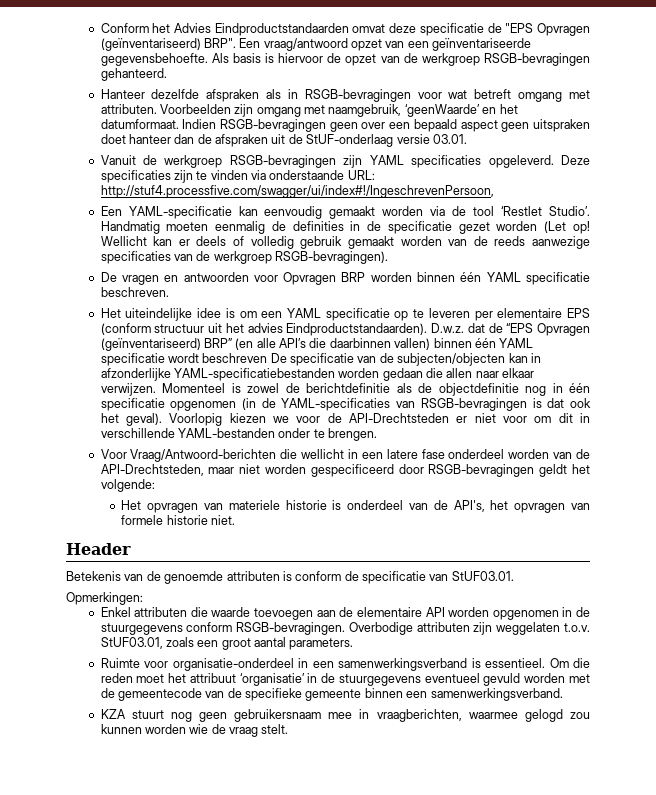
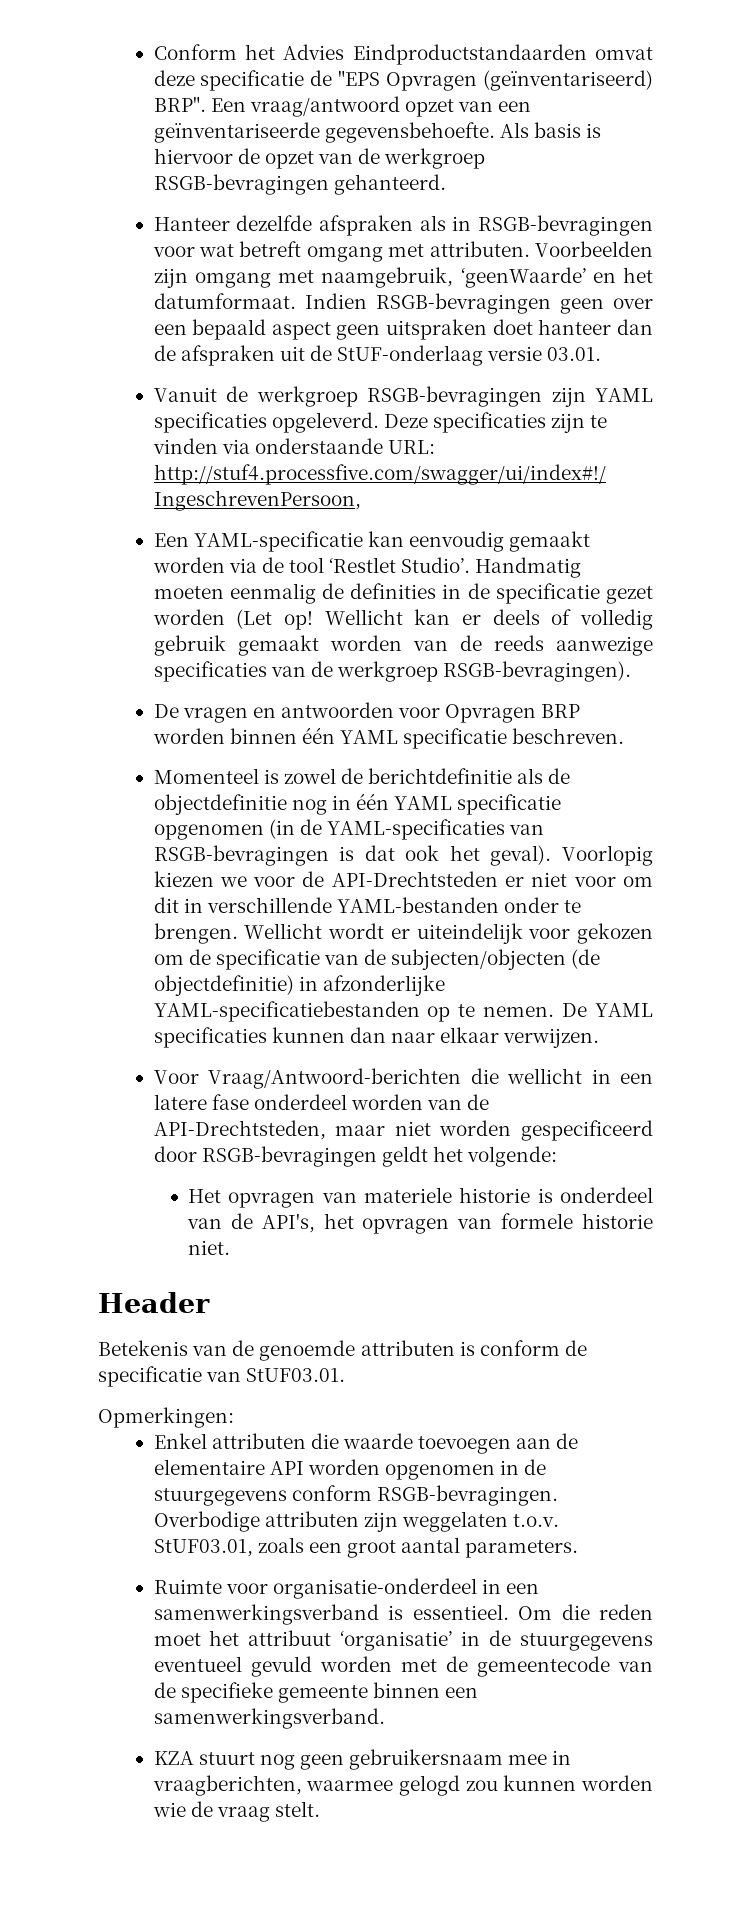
[100,308,591,321] [100,323,590,336] [100,338,534,351] [100,353,541,366] [100,368,535,381] [100,383,156,396] Het uiteindelijke idee is om een YAML specificatie op te leveren per elementaire EPS (conform structuur uit het advies Eindproductstandaarden). D.w.z. dat de “EPS Opvragen (geïnventariseerd) BRP” (en alle API’s die daarbinnen vallen) binnen één YAML specificatie wordt beschreven De specificatie van de subjecten/objecten kan in afzonderlijke YAML-specificatiebestanden worden gedaan die allen naar elkaar verwijzen. -> (625, 736) none
(590, 388) none -> [394,796,453,810] YAML
(378, 434) none -> [244,923,654,944] [153,949,601,970] [153,975,445,996] [153,1001,653,1022] [153,1027,600,1048] Wellicht wordt er uiteindelijk voor gekozen om de specificatie van de subjecten/objecten (de objectdefinitie) in afzonderlijke YAML-specificatiebestanden op te nemen. De YAML specificaties kunnen dan naar elkaar verwijzen.

